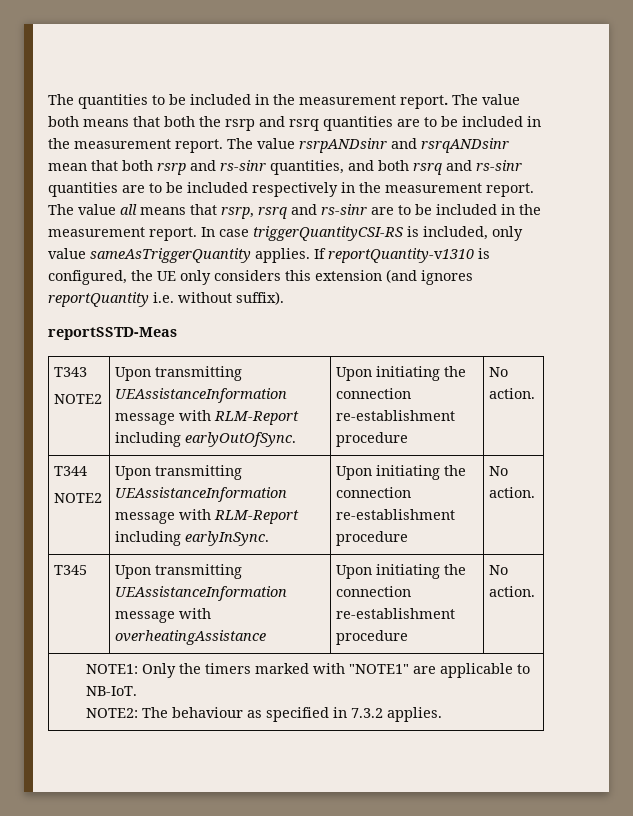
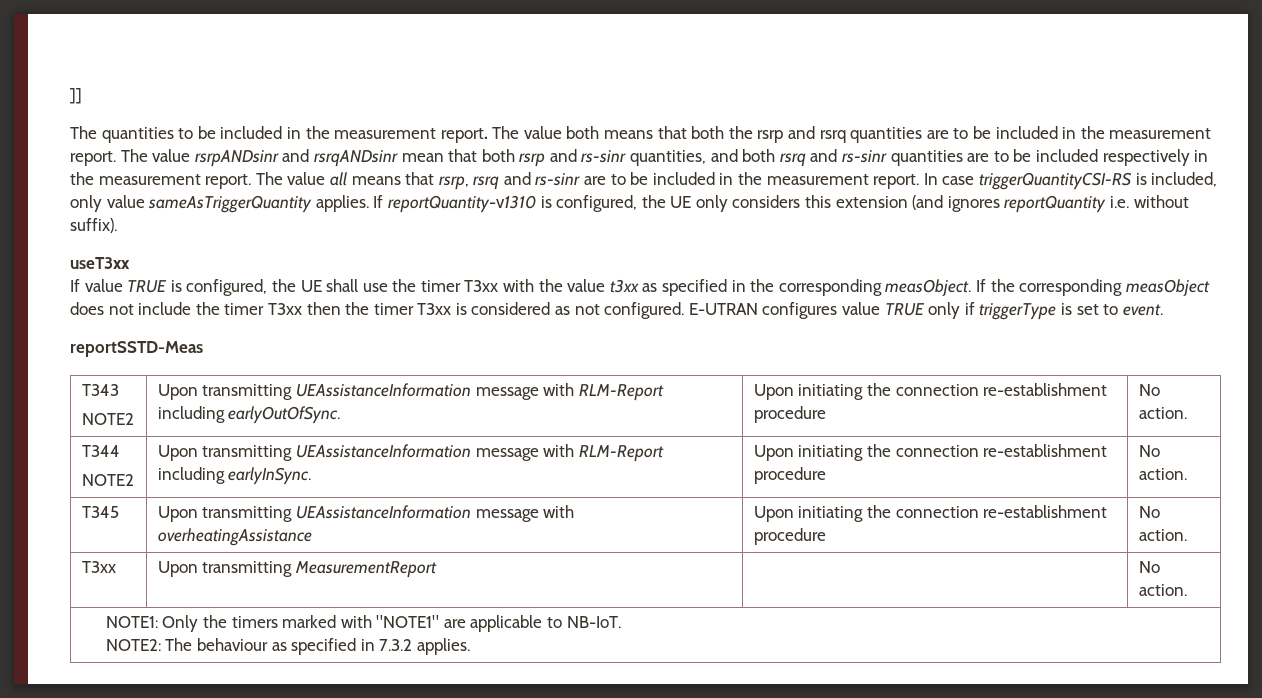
(48, 99) none -> [70,88,82,104] ]] //
(284, 298) none -> [70,257,130,269] [70,279,1210,297] [70,302,1163,320] // useT3xx // If value TRUE is configured, the UE shall use the timer T3xx with the value t3xx as specified in the corresponding measObject. If the corresponding measObject does not include the timer T3xx then the timer T3xx is considered as not configured. E-UTRAN configures value TRUE only if triggerType is set to event.
(536, 591) none -> [81,561,116,573] [157,561,437,578] [1138,561,1160,573] [1138,584,1187,596] // T3xx | Upon transmitting MeasurementReport | | No action.

